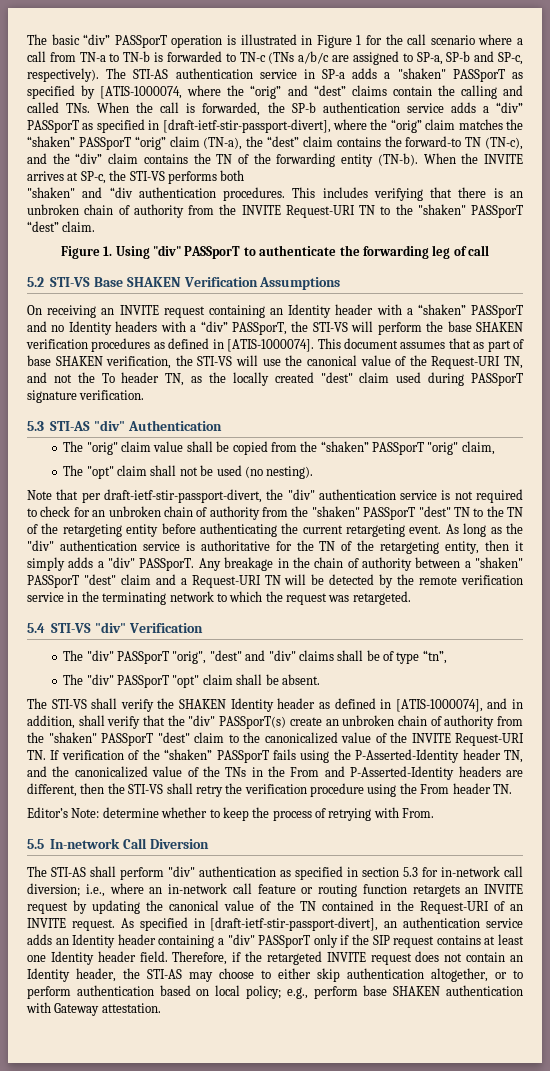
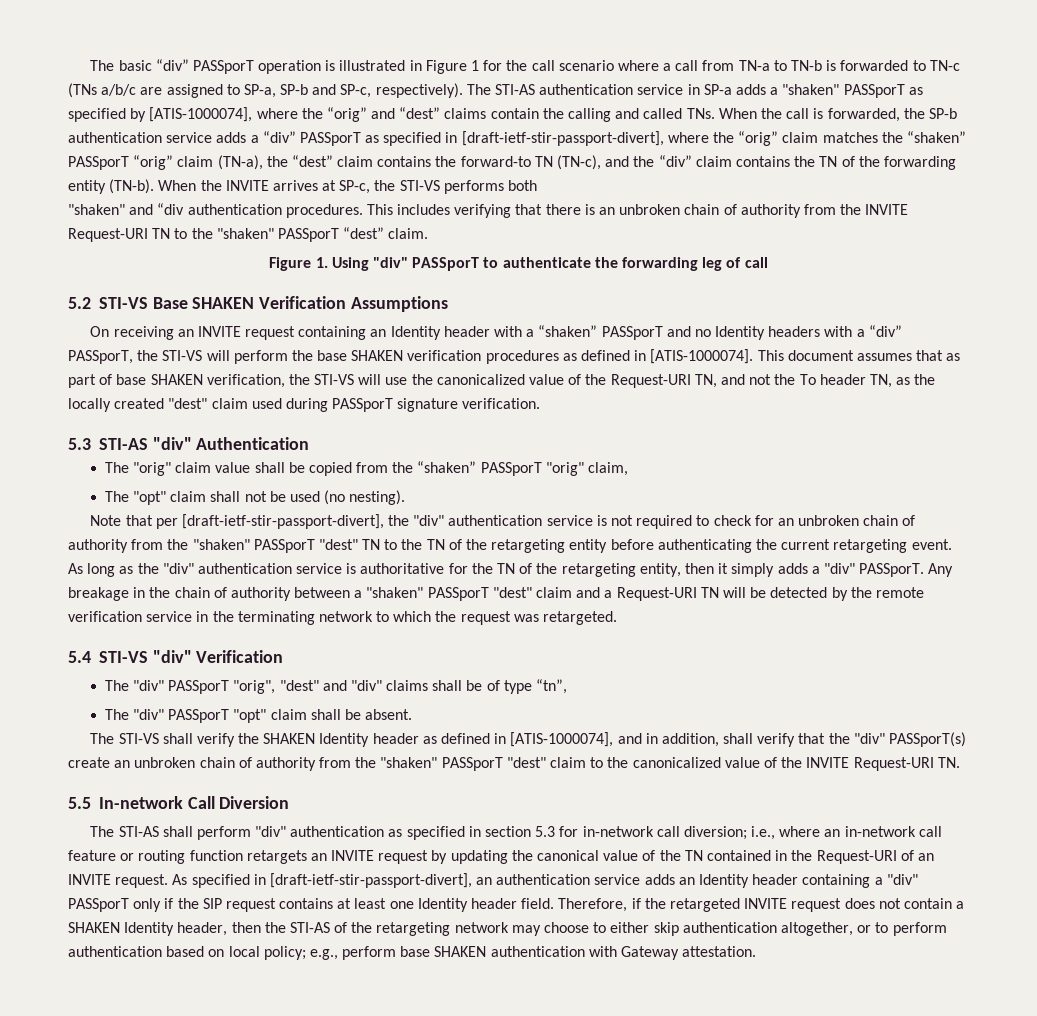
[100,86,183,99] [ATIS-1000074, -> [149,107,253,122] [ATIS-1000074],
[306,355,357,366] canonical -> [436,374,525,385] canonicalized
[103,489,262,503] draft-ietf-stir-passport-divert, -> [181,514,384,529] [draft-ietf-stir-passport-divert],
[50,749,523,763] [27,766,523,780] [27,783,512,797] [27,807,435,821] If verification of the “shaken” PASSporT fails using the P-Asserted-Identity header TN, and the canonicalized value of the TNs in the From and P-Asserted-Identity headers are different, then the STI-VS shall retry the verification procedure using the From header TN. // Editor’s Note: determine whether to keep the process of retrying with From. -> (960, 762) none
[510,955,524,962] an -> [956,901,965,909] [68,922,120,933] a SHAKEN
(116, 975) none -> [231,922,261,933] then
(182, 974) none -> [334,922,509,936] of the retargeting network

